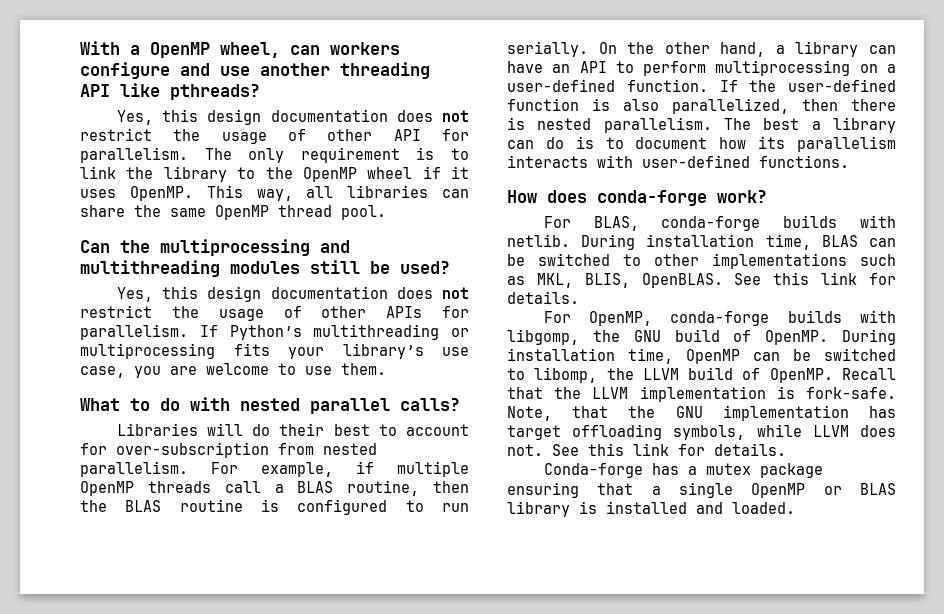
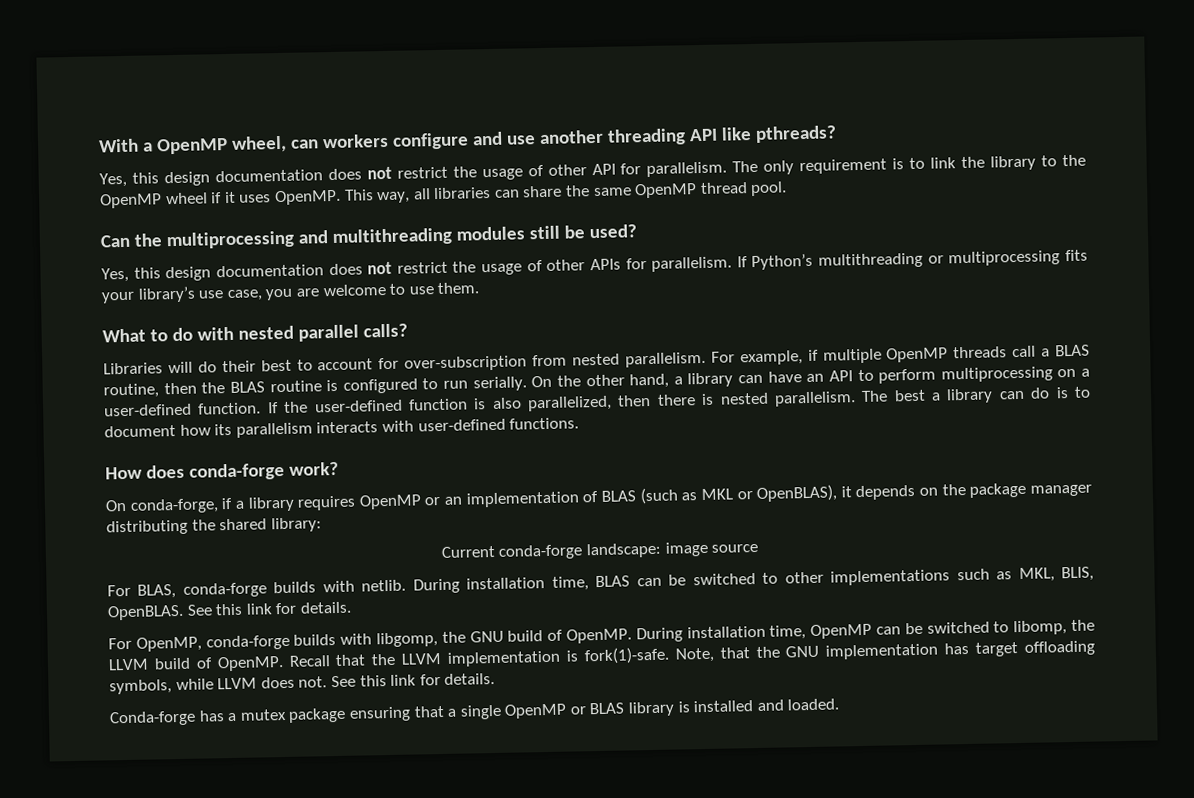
(767, 196) none -> [105,482,1092,514] [106,517,322,536] [440,541,759,560] // On conda-forge, if a library requires OpenMP or an implementation of BLAS (such as MKL or OpenBLAS), it depends on the package manager distributing the shared library: // Current conda-forge landscape: image source
[806,387,896,399] fork-safe. -> [583,646,670,665] fork(1)-safe.

